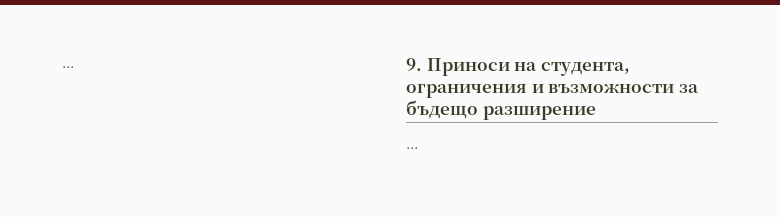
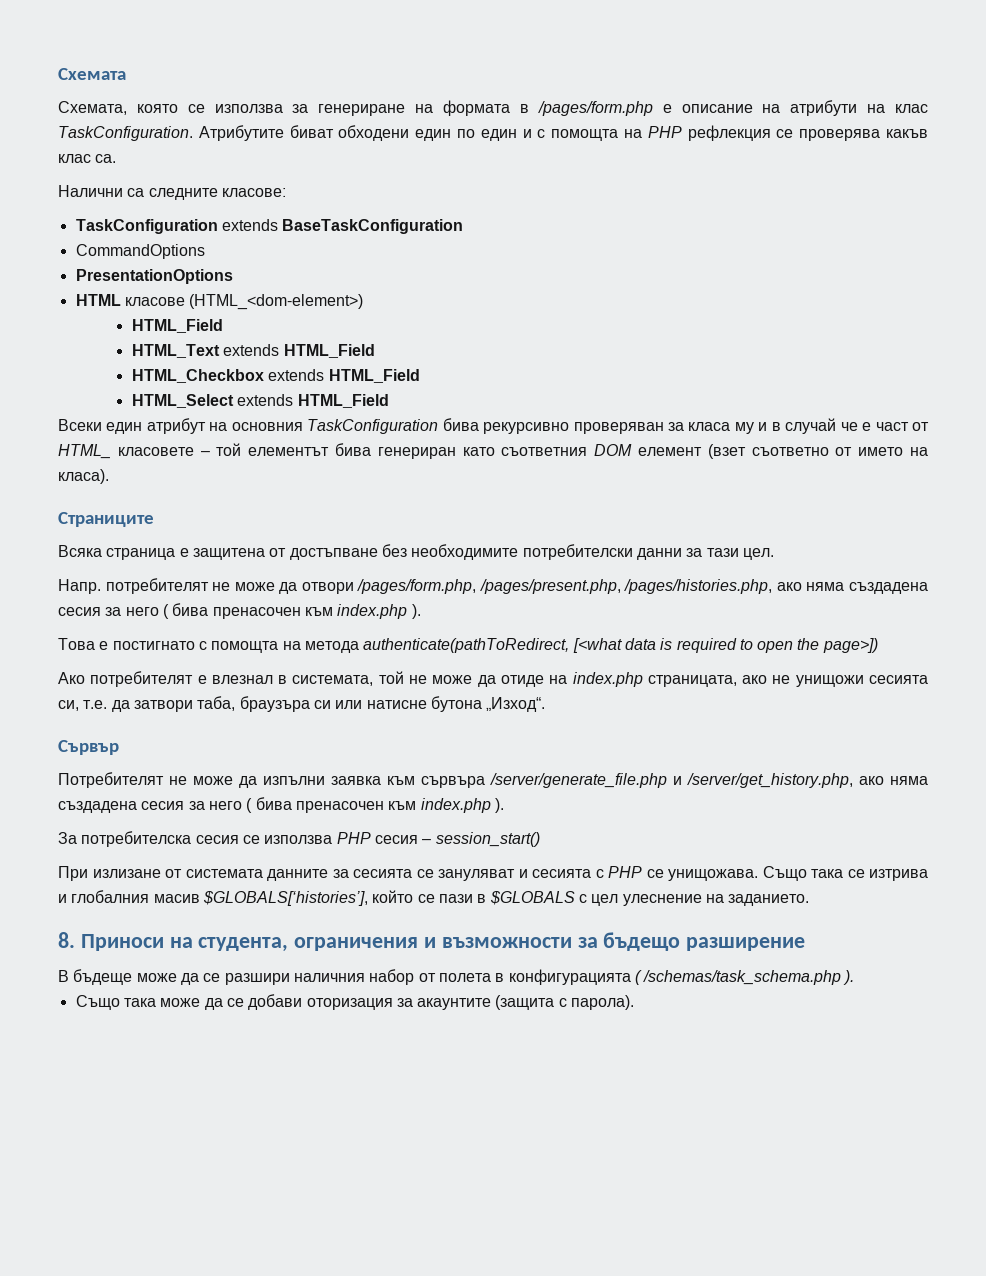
[62,66,74,68] [406,58,422,71] ... // 9. -> [58,68,126,80] [58,100,929,116] [58,125,928,141] [58,154,117,163] [58,185,286,200] [75,219,464,234] [75,244,205,259] [75,269,233,284] [75,294,364,310] [131,319,223,333] [131,344,375,358] [131,369,420,383] [131,394,389,408] [58,418,930,434] [58,443,928,459] [58,469,109,484] [58,512,154,527] [58,544,774,560] [58,578,928,594] [58,603,421,619] [58,638,878,653] [58,671,928,687] [58,696,546,712] [58,740,119,755] [58,772,928,788] [58,797,504,813] [58,831,540,847] [58,866,928,881] [58,890,810,906] [58,932,75,948] Схемата // Схемата, която се използва за генериране на формата в /pages/form.php е описание на атрибути на клас TaskConfiguration. Атрибутите биват обходени един по един и с помощта на PHP рефлекция се проверява какъв клас са. // Налични са следните класове: // TaskConfiguration extends BaseTaskConfiguration // CommandOptions // PresentationOptions // HTML класове (HTML_<dom-element>) // HTML_Field // HTML_Text extends HTML_Field // HTML_Checkbox extends HTML_Field // HTML_Select extends HTML_Field // Всеки един атрибут на основния TaskConfiguration бива рекурсивно проверяван за класа му и в случай че е част от HTML_ класовете – той елементът бива генериран като съответния DOM елемент (взет съответно от името на класа). // Страниците // Всяка страница е защитена от достъпване без необходимите потребителски данни за тази цел. // Напр. потребителят не може да отвори /pages/form.php, /pages/present.php, /pages/histories.php, ако няма създадена сесия за него ( бива пренасочен към index.php ). // Това е постигнато с помощта на метода authenticate(pathToRedirect, [<what data is required to open the page>]) // Ако потребителят е влезнал в системата, той не може да отиде на index.php страницата, ако не унищожи сесията си, т.е. да затвори таба, браузъра си или натисне бутона „Изход“. // Сървър // Потребителят не може да изпълни заявка към сървъра /server/generate_file.php и /server/get_history.php, ако няма създадена сесия за него ( бива пренасочен към index.php ). // За потребителска сесия се използва PHP сесия – session_start() // При излизане от системата данните за сесията се зануляват и сесията с PHP се унищожава. Също така се изтрива и глобалния масив $GLOBALS[‘histories’], който се пази в $GLOBALS с цел улеснение на заданието. // 8.
[406,147,418,149] ... -> [58,969,855,985] [75,994,635,1010] В бъдеще може да се разшири наличния набор от полета в конфигурацията ( /schemas/task_schema.php ). // Също така може да се добави оторизация за акаунтите (защита с парола).

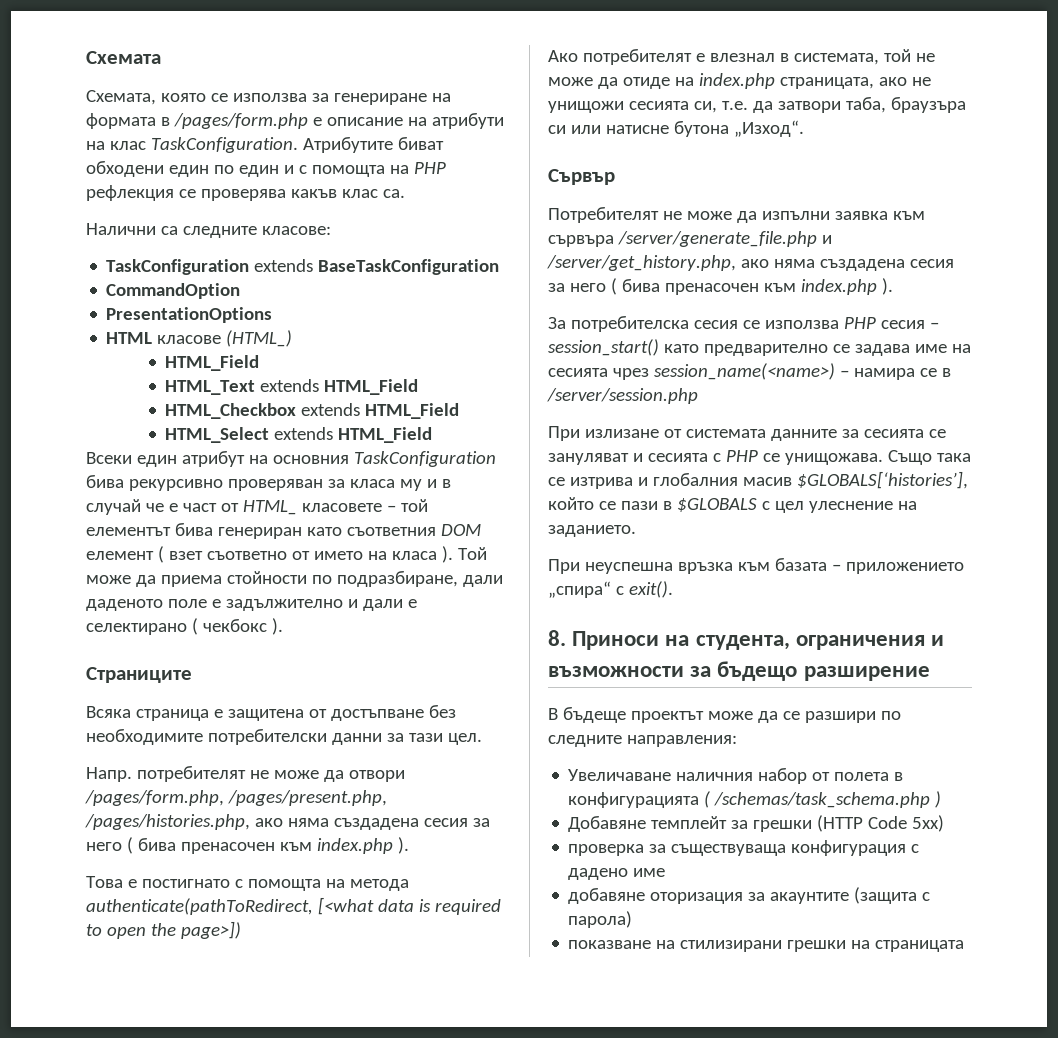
[75,244,205,259] CommandOptions -> [106,283,241,299] CommandOption
[189,294,364,310] (HTML_<dom-element>) -> [226,330,293,347] (HTML_)
[707,444,746,459] (взет -> [157,546,203,563] ( взет
[58,469,109,484] класа). -> [391,546,487,563] [86,571,503,587] [86,599,417,611] [86,618,283,635] класа ). Той може да приема стойности по подразбиране, дали даденото поле е задължително и дали е селектирано ( чекбокс ).
(540, 839) none -> [663,344,971,356] [548,363,951,380] [547,388,698,404] като предварително се задава име на сесията чрез session_name(<name>) – намира се в /server/session.php
(810, 900) none -> [548,558,964,574] [548,581,673,598] // При неуспешна връзка към базата – приложението „спира“ с exit().
(133, 977) none -> [630,711,704,723] проектът
(290, 979) none -> [880,711,901,720] [548,735,737,747] [568,769,672,781] по следните направления: // Увеличаване
[843,970,855,985] [75,994,303,1010] ). // Също така може да се добави -> [935,791,942,808] [568,815,945,832] [568,840,920,856] [568,868,666,880] [568,888,646,904] ) // Добавяне темплейт за грешки (HTTP Code 5xx) // проверка за съществуваща конфигурация с дадено име // добавяне
[571,995,635,1010] парола). -> [568,911,633,928] [568,940,965,952] парола) // показване на стилизирани грешки на страницата

